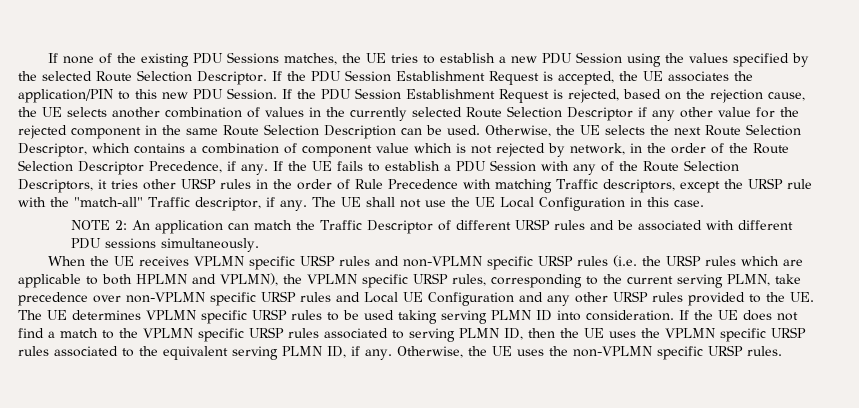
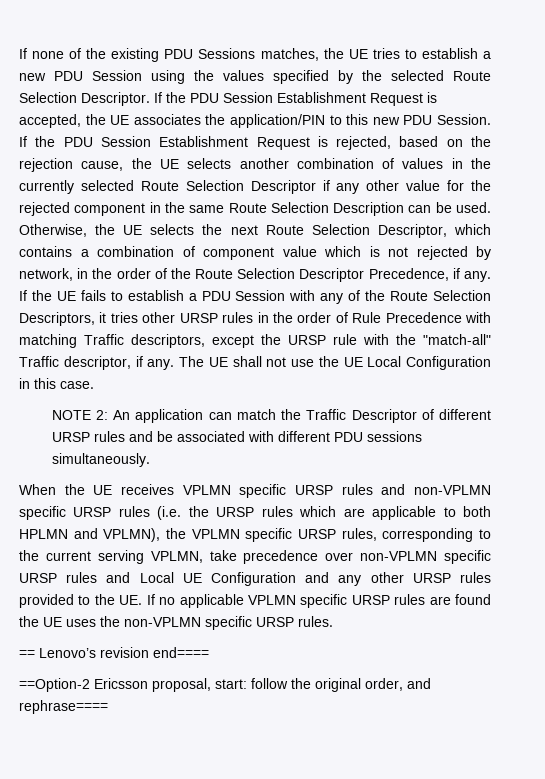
[727,274,770,286] PLMN, -> [150,551,203,563] VPLMN,
[18,309,798,324] [18,327,806,342] [18,346,463,360] The UE determines VPLMN specific URSP rules to be used taking serving PLMN ID into consideration. If the UE does not find a match to the VPLMN specific URSP rules associated to serving PLMN ID, then the UE uses the VPLMN specific URSP rules associated to the equivalent serving PLMN ID, if any. Otherwise, -> [146,594,492,608] If no applicable VPLMN specific URSP rules are found
(782, 351) none -> [19,647,209,658] [19,678,431,692] [19,700,108,714] // == Lenovo’s revision end==== // ==Option-2 Ericsson proposal, start: follow the original order, and rephrase====

